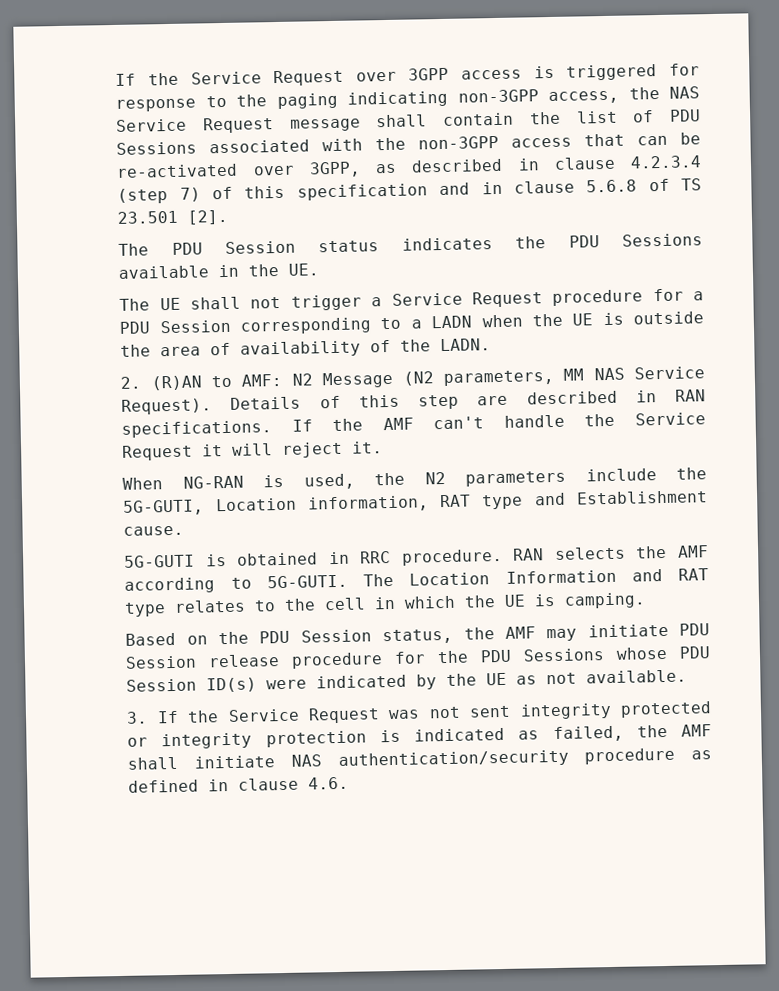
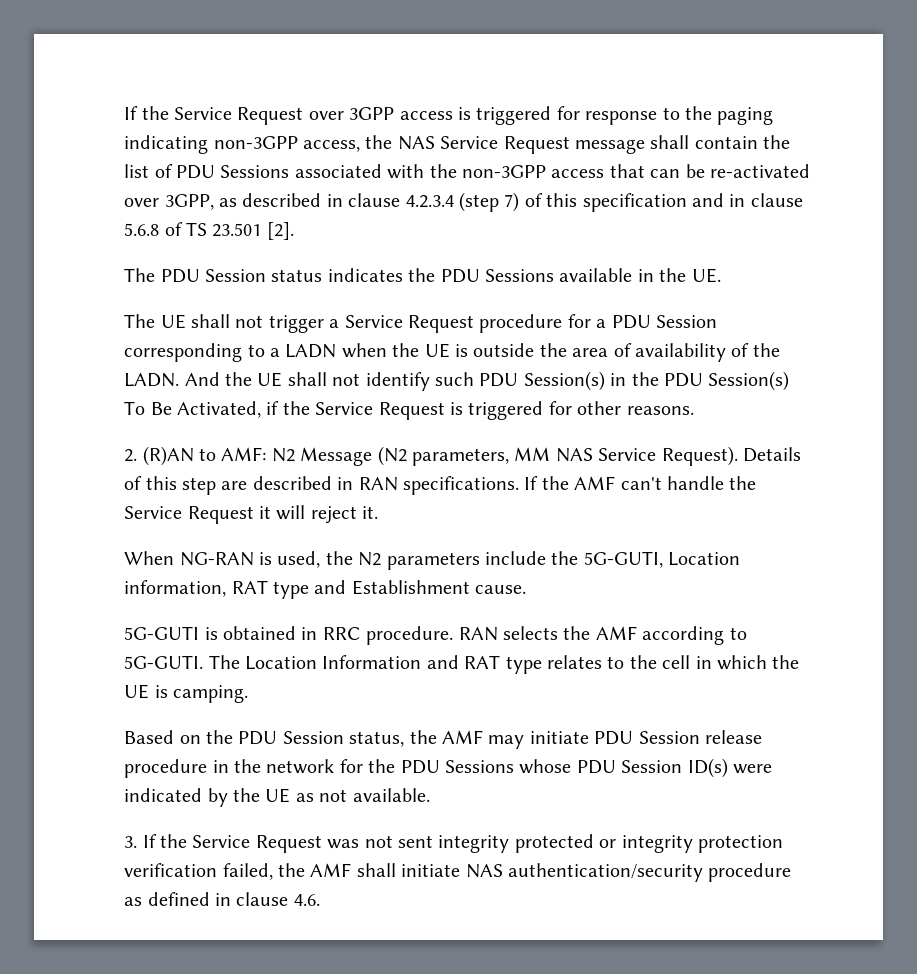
(492, 345) none -> [184,371,790,391] [124,401,694,420] And the UE shall not identify such PDU Session(s) in the PDU Session(s) To Be Activated, if the Service Request is triggered for other reasons.
(384, 660) none -> [212,759,335,774] in the network
[379,727,540,743] is indicated as -> [124,863,218,877] verification

